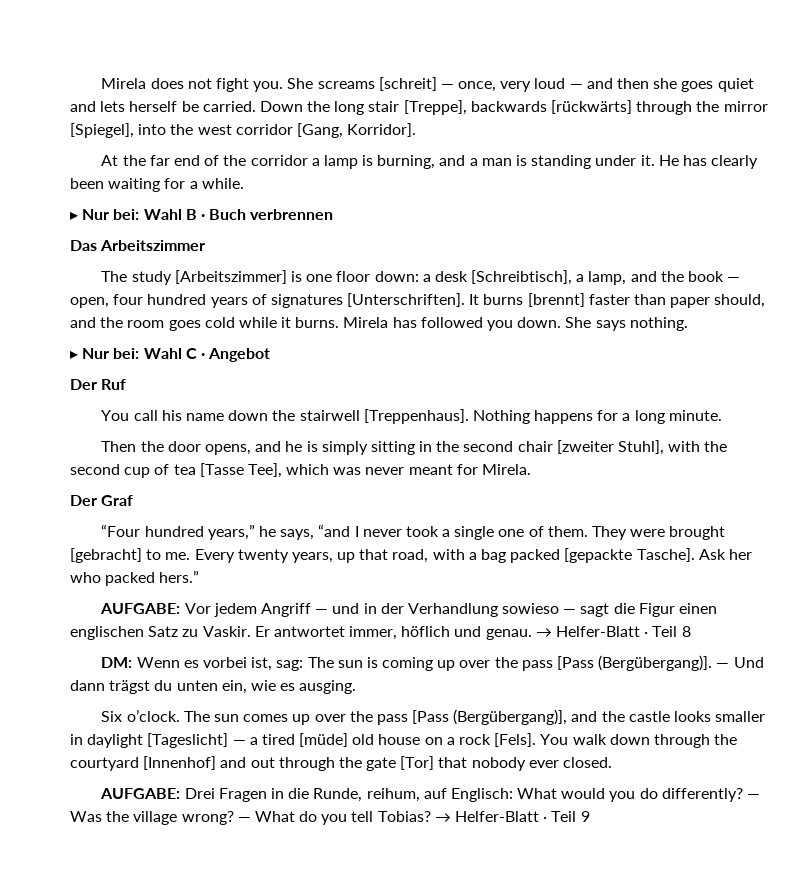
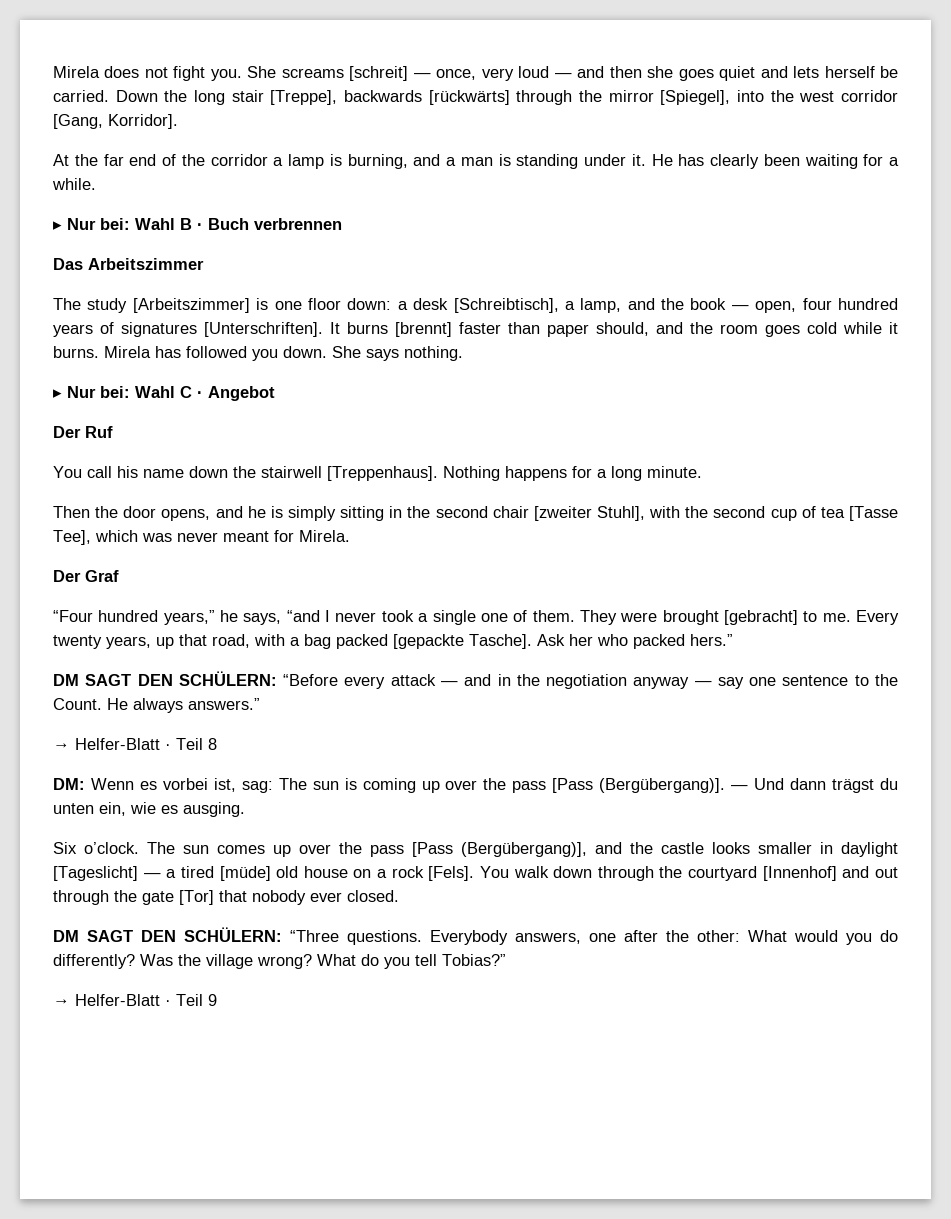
[100,603,718,617] [70,626,532,640] AUFGABE: Vor jedem Angriff — und in der Verhandlung sowieso — sagt die Figur einen englischen Satz zu Vaskir. Er antwortet immer, höflich und genau. -> [53,671,899,689] [53,698,260,713] DM SAGT DEN SCHÜLERN: “Before every attack — and in the negotiation anyway — say one sentence to the Count. He always answers.” //
[100,788,513,802] AUFGABE: Drei Fragen in die Runde, reihum, auf Englisch: -> [53,927,740,945] DM SAGT DEN SCHÜLERN: “Three questions. Everybody answers, one after the other:
[747,794,761,799] — -> (135, 961) none
[237,817,251,822] — -> (312, 961) none
[377,811,431,822] Tobias? -> [442,954,506,966] Tobias?” //

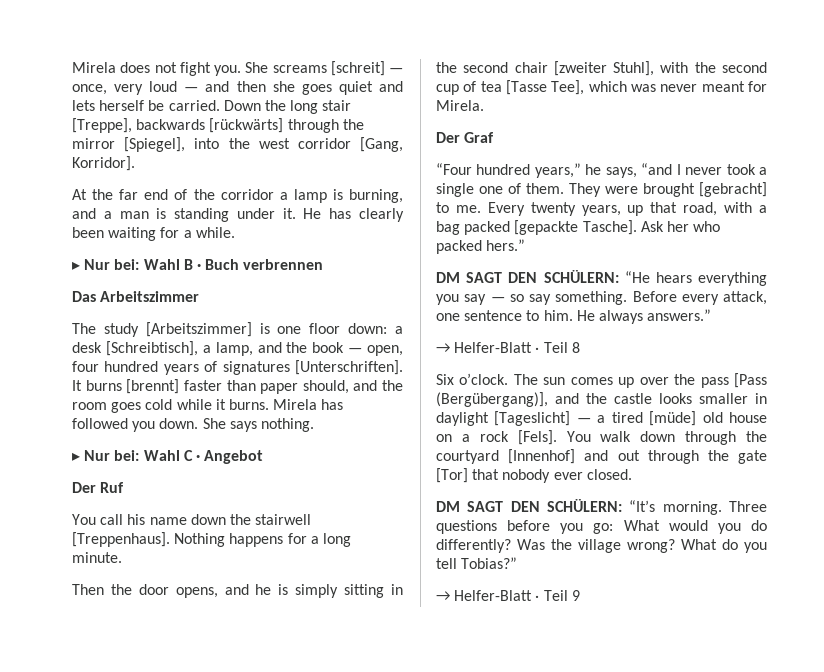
[283,674,744,689] “Before every attack — and in the negotiation anyway — say -> [624,271,767,286] [436,291,767,305] “He hears everything you say — so say something. Before every attack,
[875,674,899,686] [53,698,102,710] the Count. -> [543,310,573,321] him.
[53,778,899,793] [53,802,245,817] // DM: Wenn es vorbei ist, sag: The sun is coming up over the pass [Pass (Bergübergang)]. — Und dann trägst du unten ein, wie es ausging. -> (580, 347) none
[290,930,740,945] “Three questions. Everybody answers, one after the other: -> [629,500,767,515] [436,520,614,534] “It’s morning. Three questions before you go:

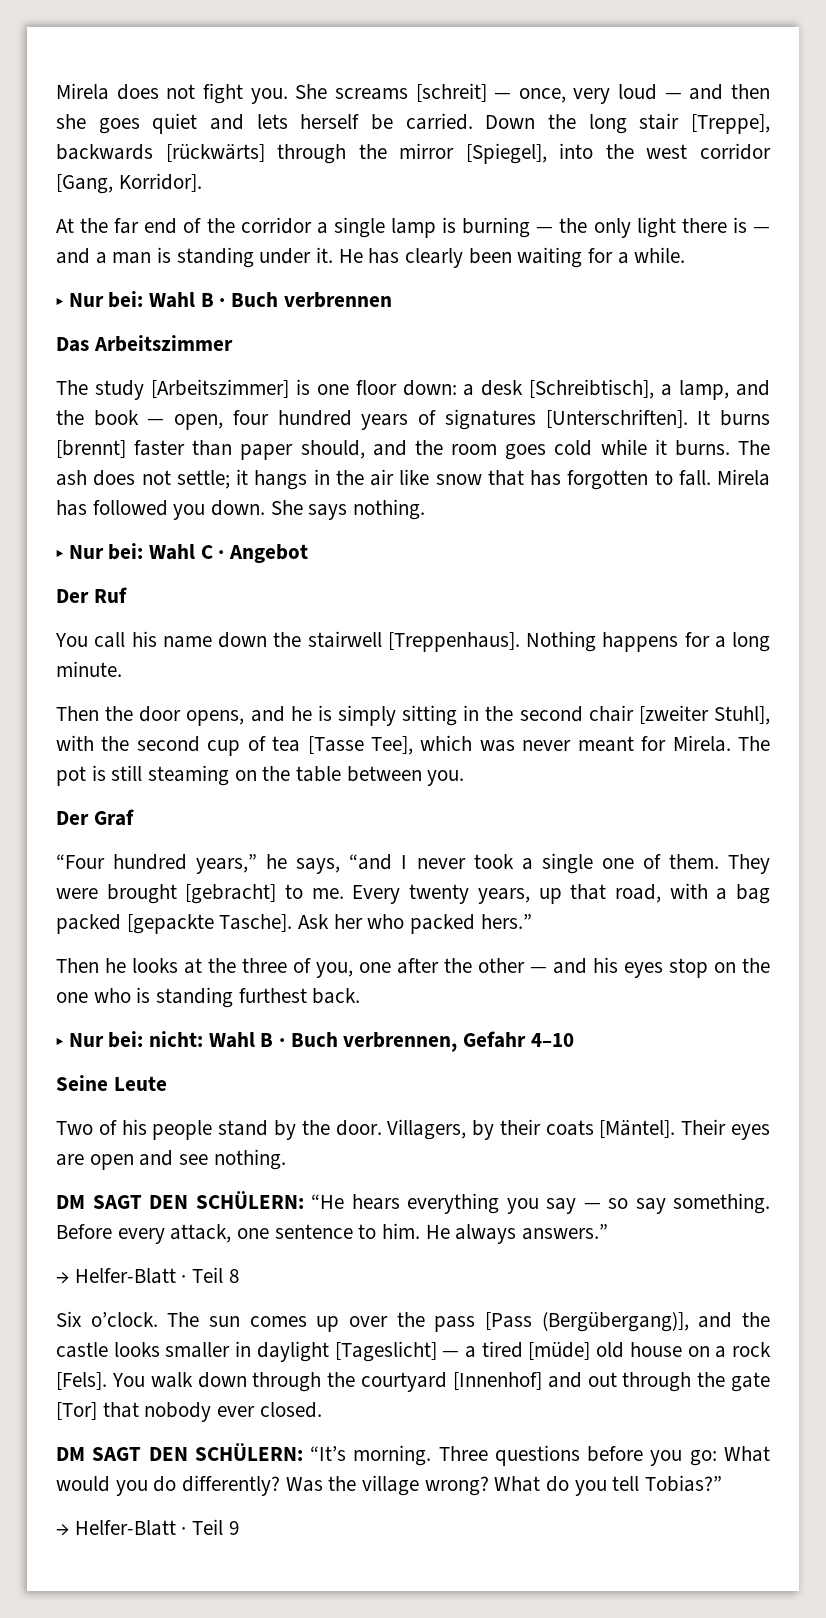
(288, 196) none -> [333,217,385,238] single
[349,189,403,203] burning, -> [462,217,770,238] burning — the only light there is —
(269, 404) none -> [738,440,770,455] [56,469,711,490] The ash does not settle; it hangs in the air like snow that has forgotten to fall.
(484, 105) none -> [738,736,771,751] [56,765,465,786] The pot is still steaming on the table between you.
(526, 245) none -> [56,957,770,978] [56,987,361,1008] [56,1031,574,1052] [56,1075,167,1091] [56,1119,771,1140] [56,1149,286,1170] // Then he looks at the three of you, one after the other — and his eyes stop on the one who is standing furthest back. // ▸ Nur bei: nicht: Wahl B · Buch verbrennen, Gefahr 4–10 // Seine Leute // Two of his people stand by the door. Villagers, by their coats [Mäntel]. Their eyes are open and see nothing.

